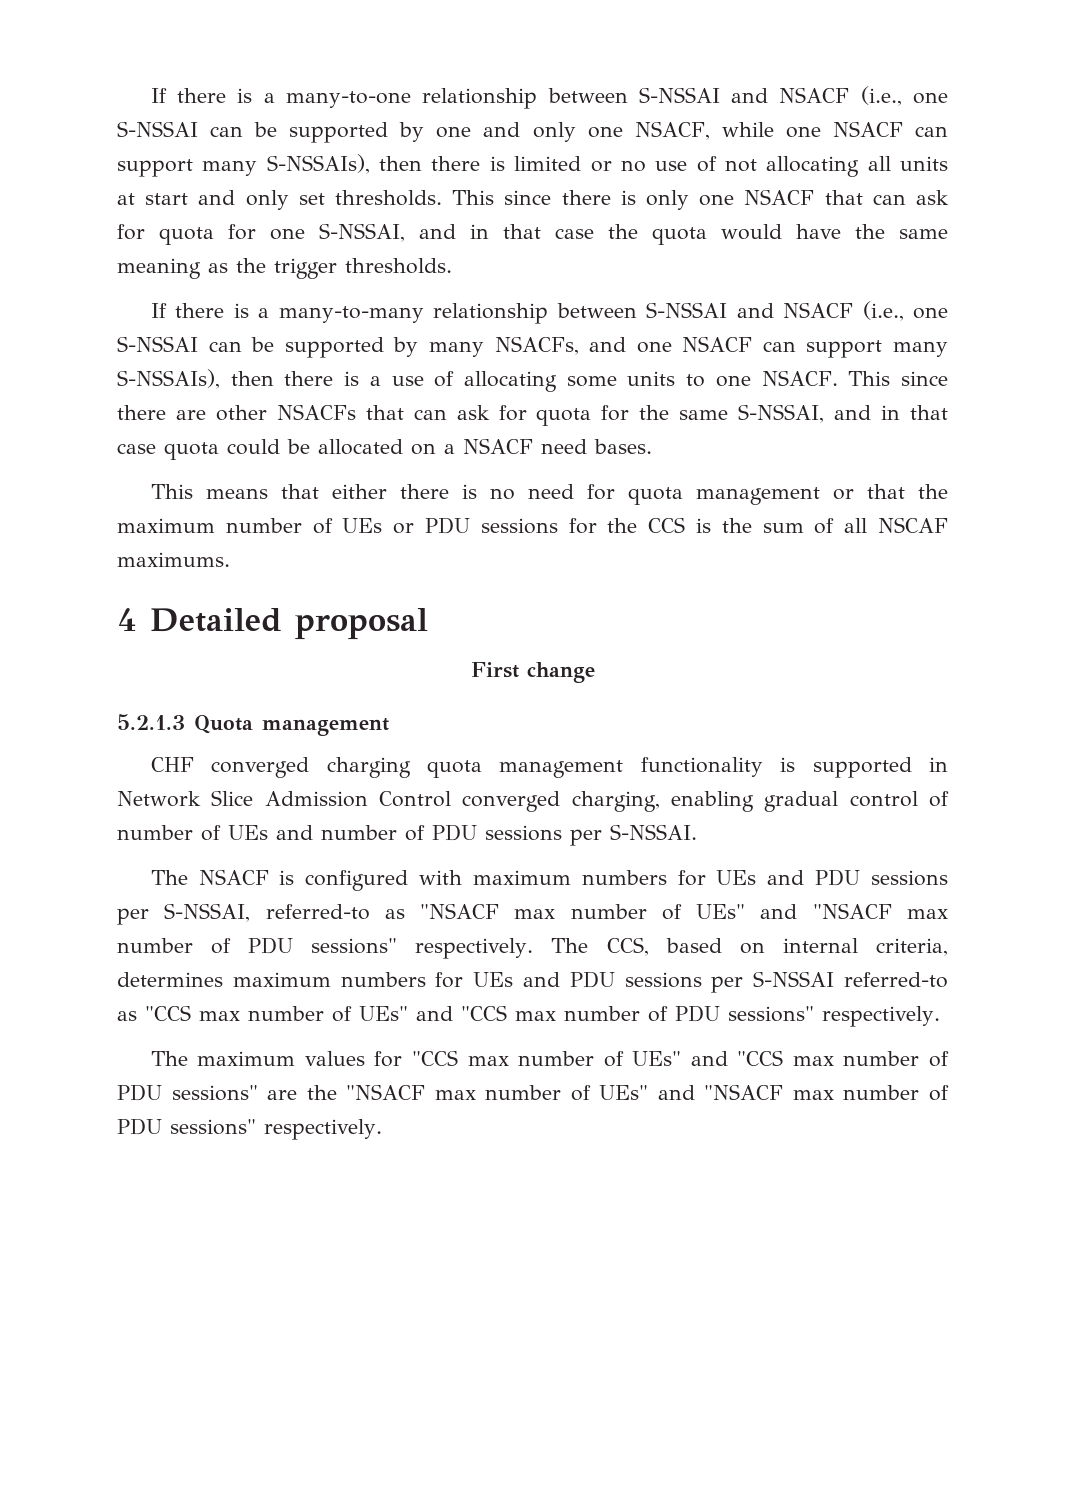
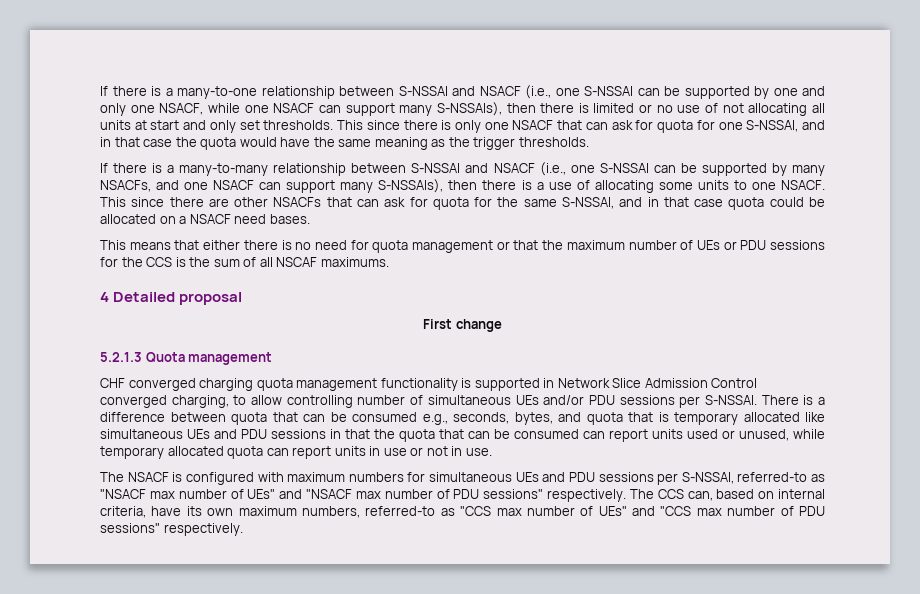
[671,791,950,812] [117,824,697,846] enabling gradual control of number of UEs and number of PDU sessions per S-NSSAI. -> [233,395,825,408] [100,412,825,425] [100,429,825,442] [100,446,492,459] to allow controlling number of simultaneous UEs and/or PDU sessions per S-NSSAI. There is a difference between quota that can be consumed e.g., seconds, bytes, and quota that is temporary allocated like simultaneous UEs and PDU sessions in that the quota that can be consumed can report units used or unused, while temporary allocated quota can report units in use or not in use.
(706, 878) none -> [429,472,512,482] simultaneous
[606,937,649,956] CCS, -> [657,489,713,501] CCS can,
[117,971,835,993] determines maximum numbers for UEs and PDU sessions per S-NSSAI -> [151,506,360,518] have its own maximum numbers,
[150,1050,949,1067] [117,1084,950,1101] [117,1118,382,1140] // The maximum values for "CCS max number of UEs" and "CCS max number of PDU sessions" are the "NSACF max number of UEs" and "NSACF max number of PDU sessions" respectively. -> (243, 529) none

